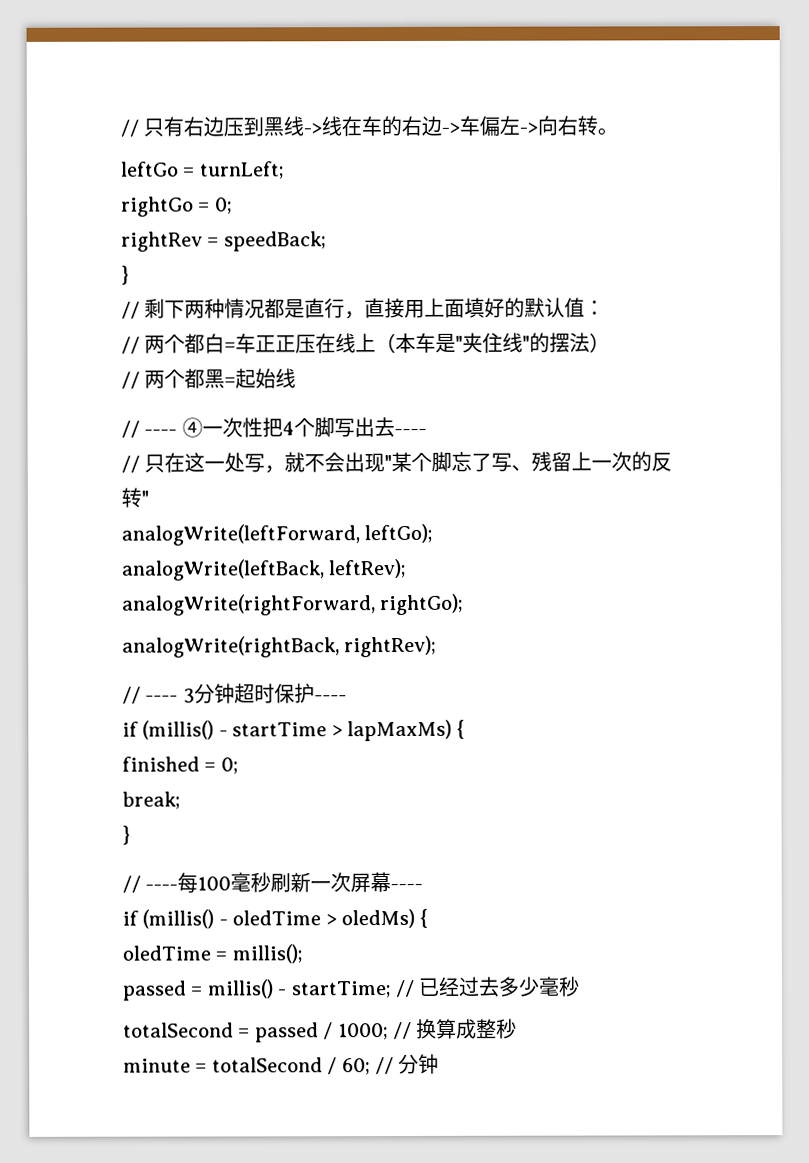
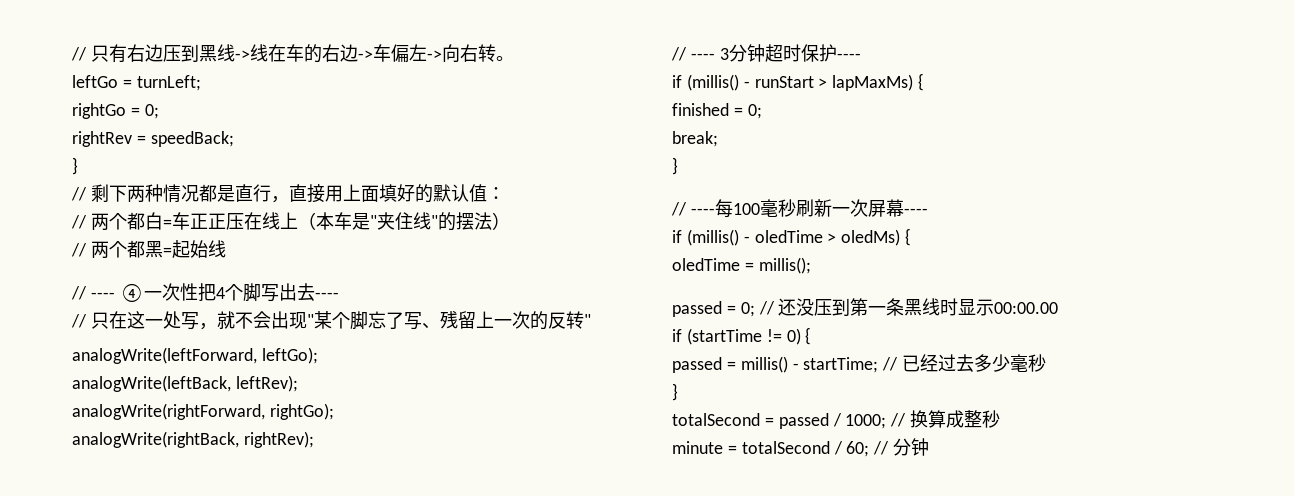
[232,722,328,737] startTime -> [754,76,814,88] runStart
(303, 954) none -> [672,298,1059,317] [672,327,812,345] // passed = 0; // 还没压到第一条黑线时显示00:00.00 // if (startTime != 0) {
(581, 986) none -> [672,383,678,401] // }

